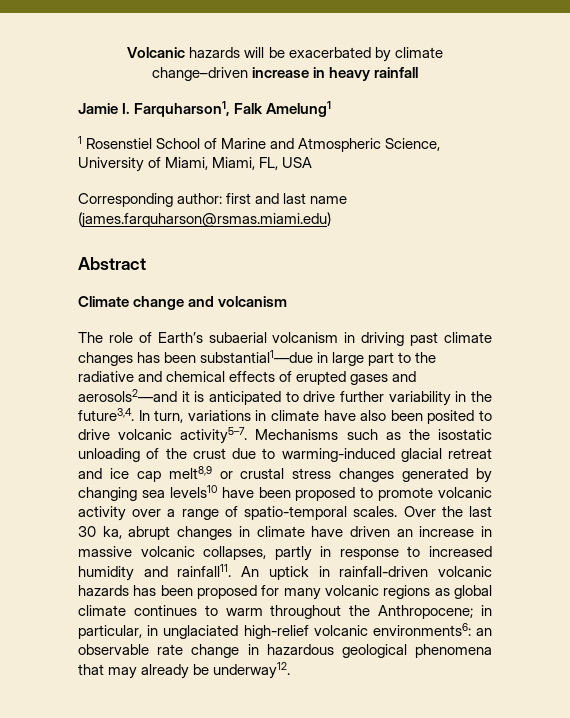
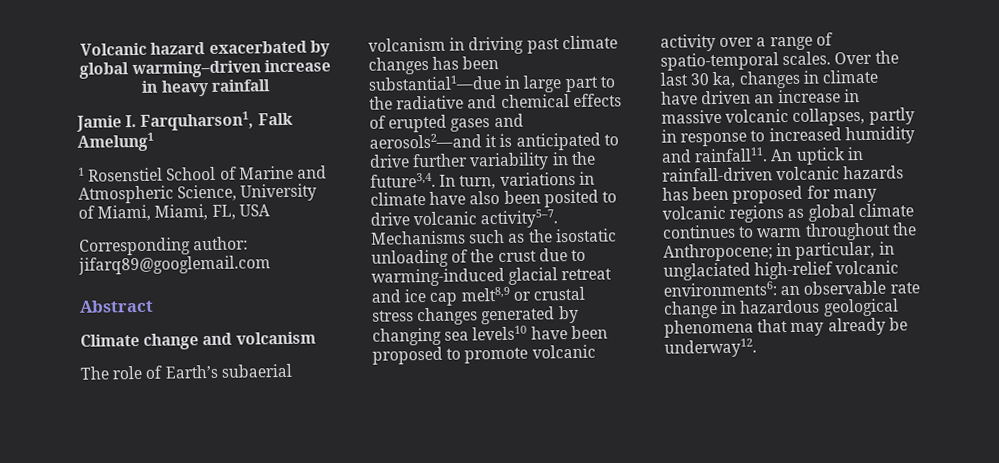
[189,47,443,62] [151,67,248,81] hazards will be exacerbated by climate change–driven -> [150,40,330,57] [79,60,261,79] hazard exacerbated by global warming–driven
[226,193,348,204] [78,212,331,228] first and last name (james.farquharson@rsmas.miami.edu) -> [78,255,271,275] jifarq89@googlemail.com
[128,526,171,540] abrupt -> (737, 80) none

